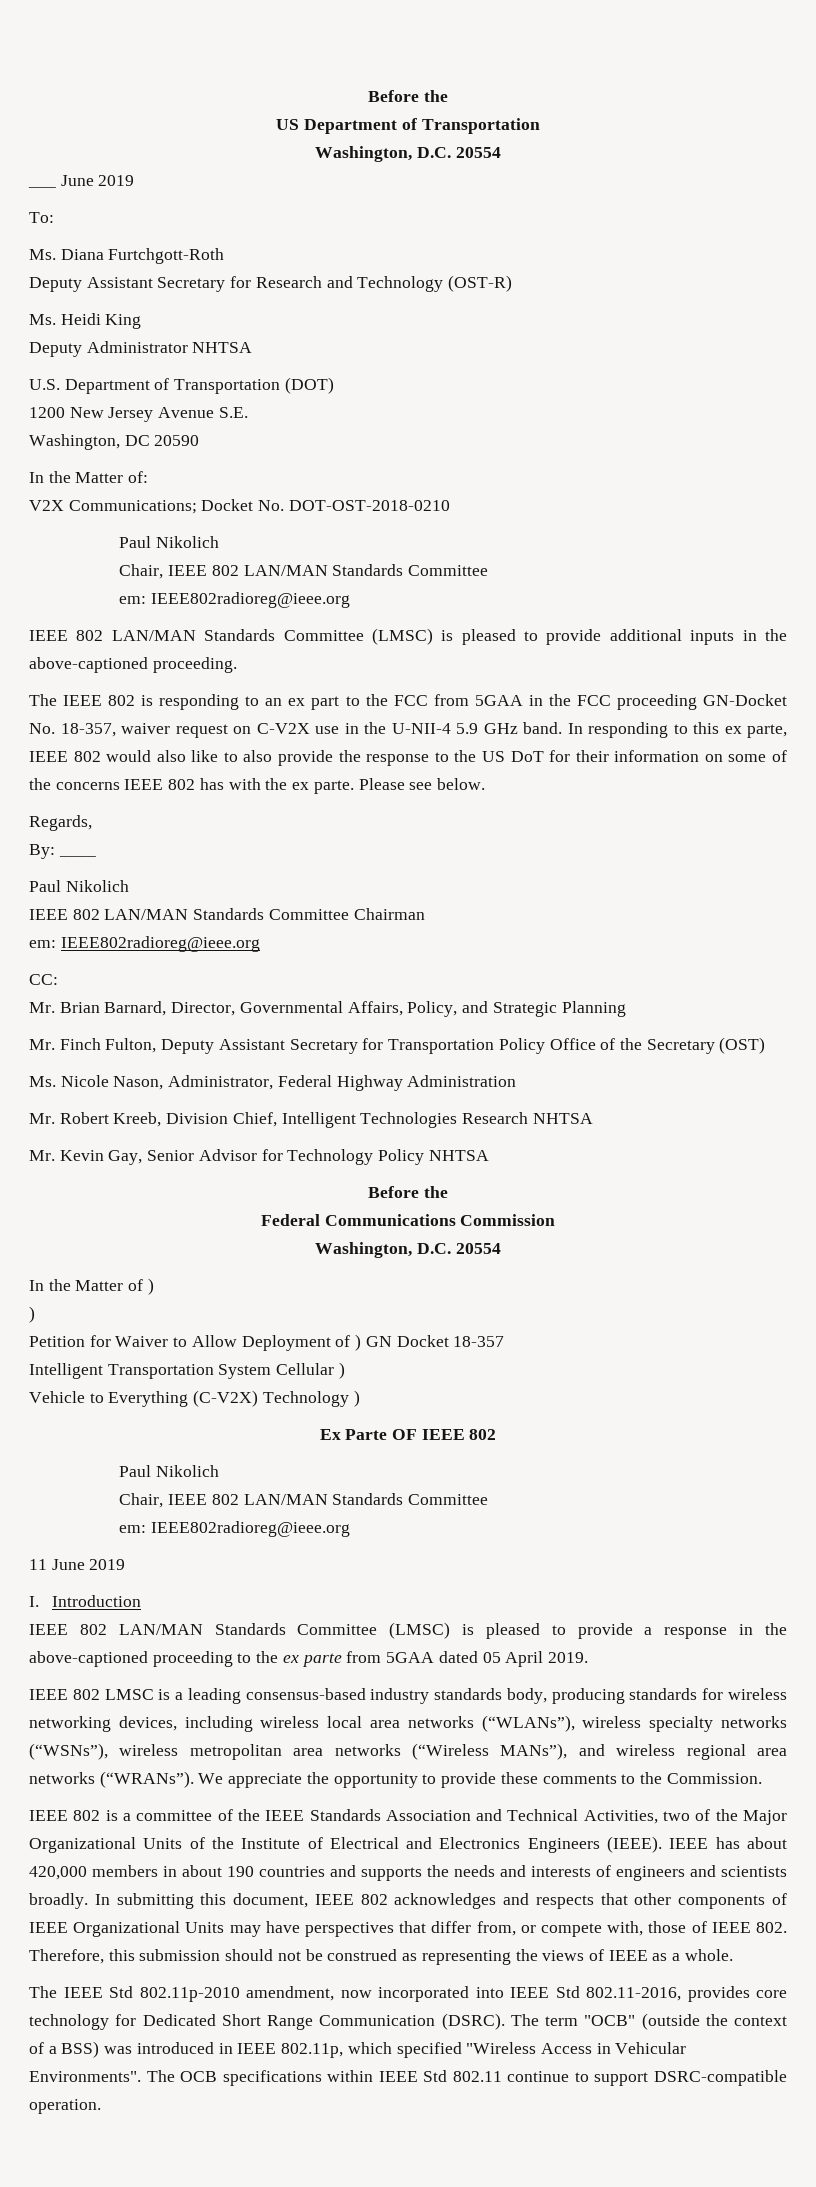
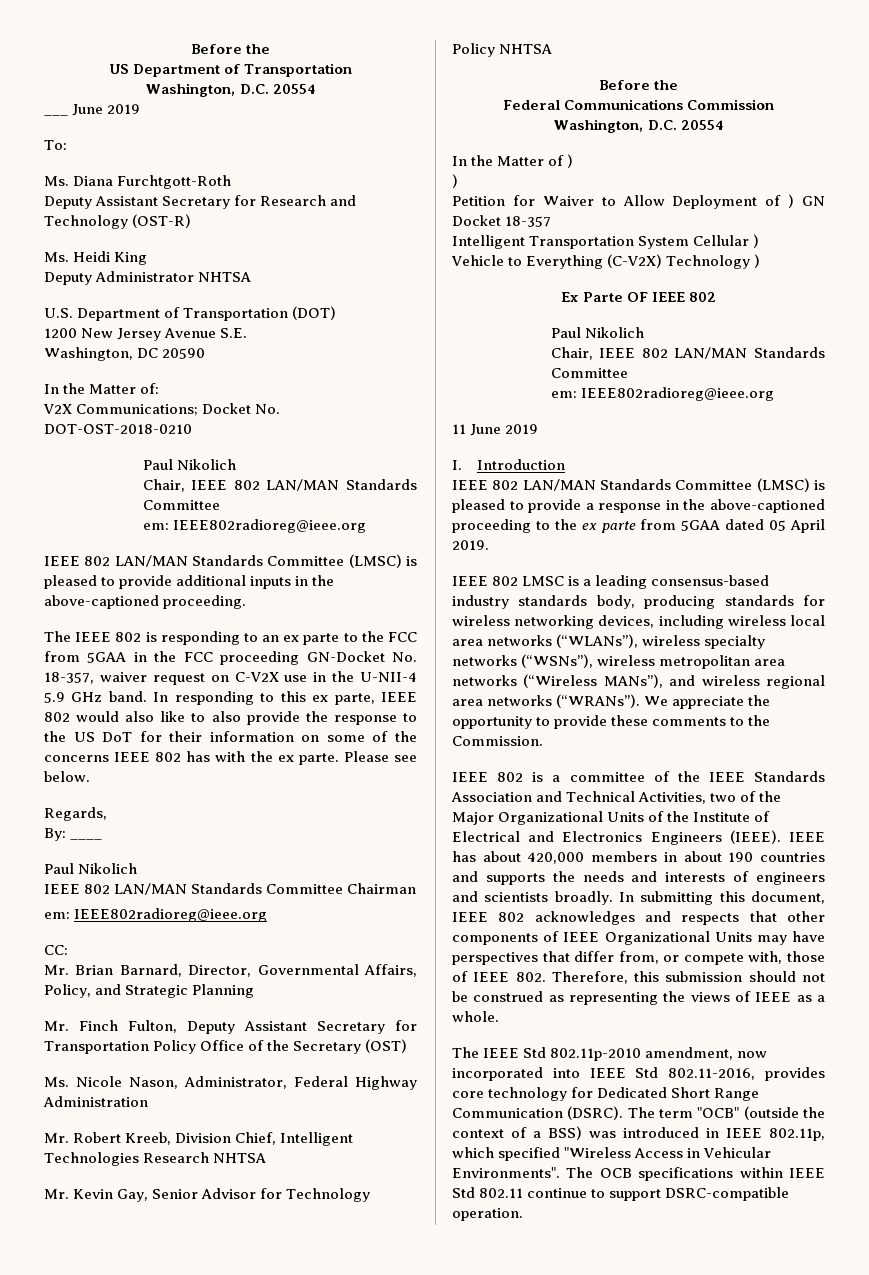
[108,248,225,264] Furtchgott-Roth -> [117,175,232,189] Furchtgott-Roth
[311,696,340,710] part -> [303,633,340,645] parte

